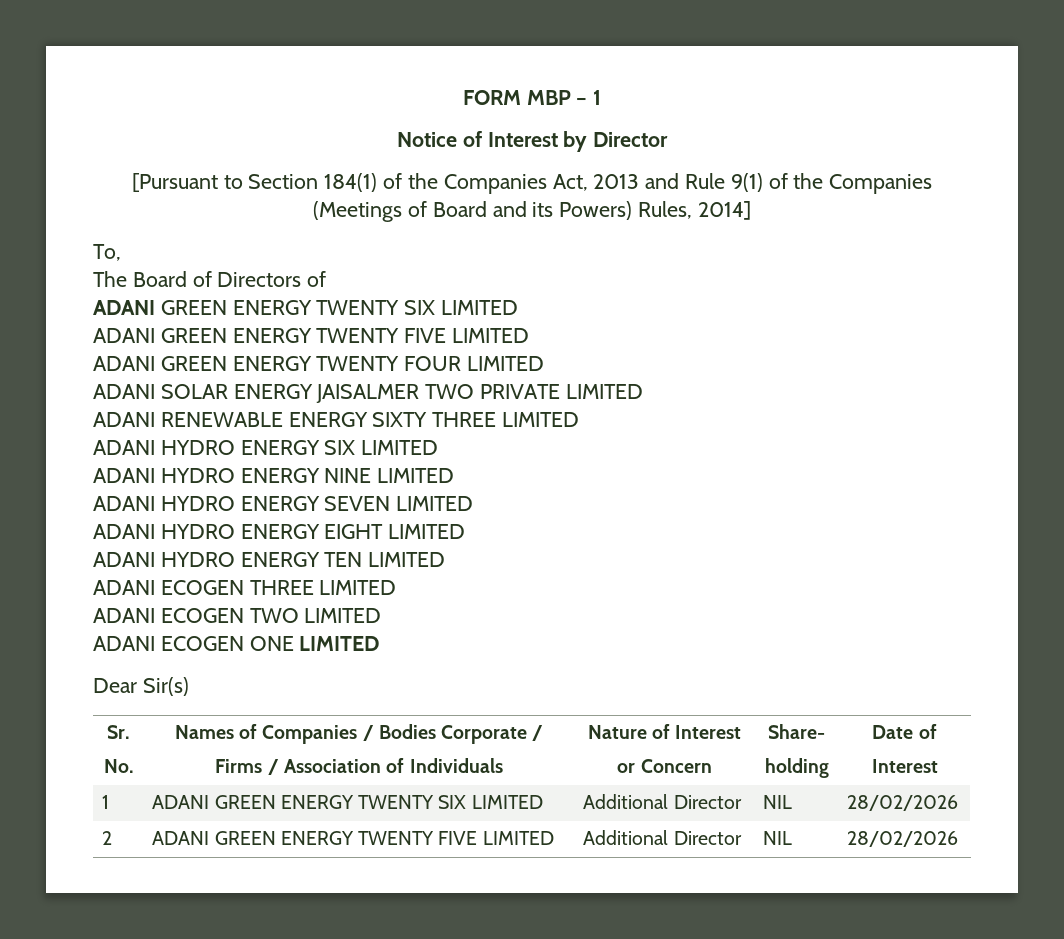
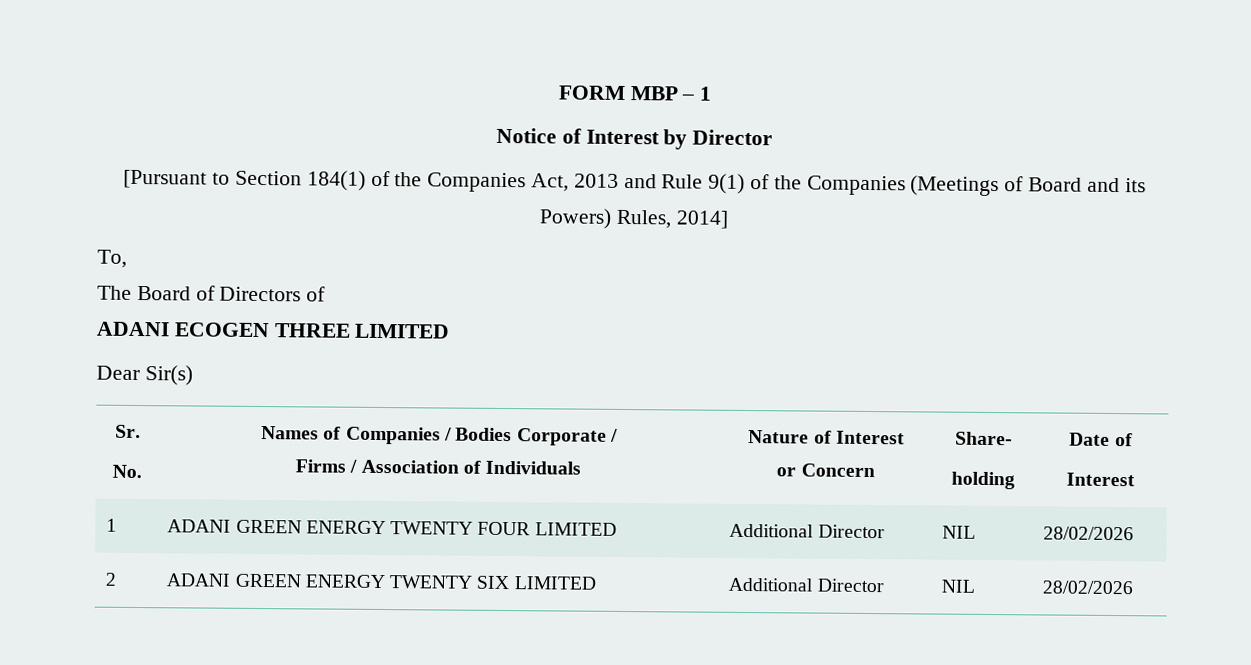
[160,300,519,315] [93,328,530,343] [93,356,545,371] [93,384,643,403] [93,412,580,427] [93,440,439,455] [93,468,455,483] [93,496,474,511] [93,524,466,539] [93,552,446,567] [93,580,397,595] [93,608,382,623] [93,636,294,651] GREEN ENERGY TWENTY SIX LIMITED // ADANI GREEN ENERGY TWENTY FIVE LIMITED // ADANI GREEN ENERGY TWENTY FOUR LIMITED // ADANI SOLAR ENERGY JAISALMER TWO PRIVATE LIMITED // ADANI RENEWABLE ENERGY SIXTY THREE LIMITED // ADANI HYDRO ENERGY SIX LIMITED // ADANI HYDRO ENERGY NINE LIMITED // ADANI HYDRO ENERGY SEVEN LIMITED // ADANI HYDRO ENERGY EIGHT LIMITED // ADANI HYDRO ENERGY TEN LIMITED // ADANI ECOGEN THREE LIMITED // ADANI ECOGEN TWO LIMITED // ADANI ECOGEN ONE -> [173,322,351,338] ECOGEN THREE
[438,795,467,809] SIX -> [477,521,531,536] FOUR
[438,831,478,845] FIVE -> [476,575,510,590] SIX

